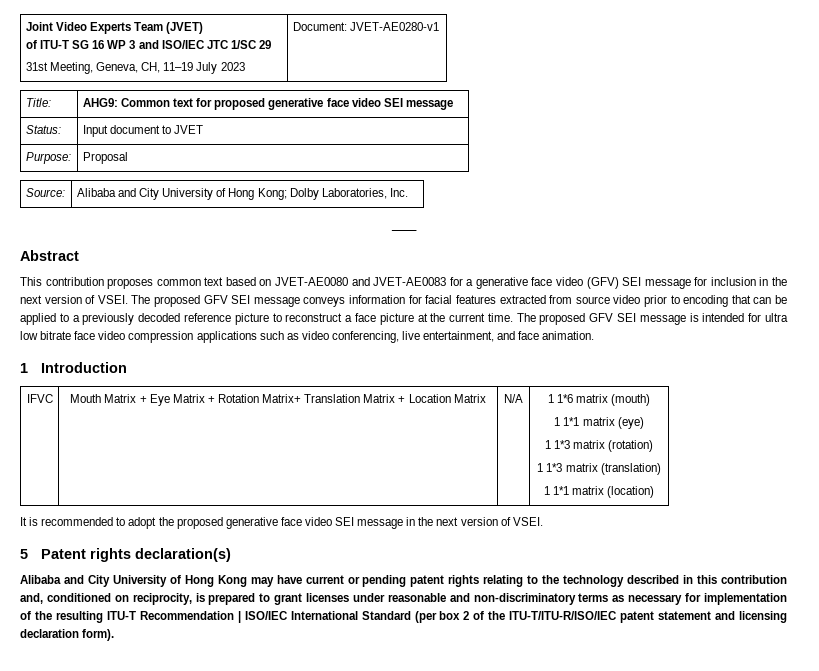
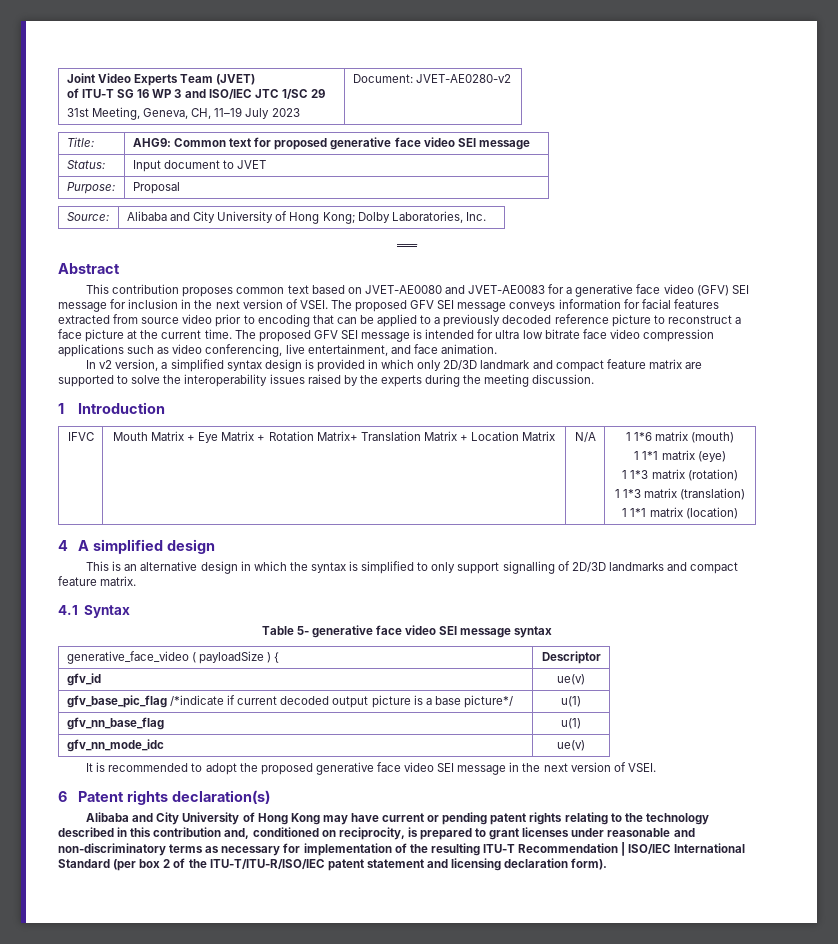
[350,22,440,31] JVET-AE0280-v1 -> [415,74,511,83] JVET-AE0280-v2
(595, 335) none -> [86,359,702,372] [58,374,595,387] // In v2 version, a simplified syntax design is provided in which only 2D/3D landmark and compact feature matrix are supported to solve the interoperability issues raised by the experts during the meeting discussion.
(655, 492) none -> [58,539,216,554] [86,561,739,574] [58,576,137,586] [58,605,130,618] [261,625,553,638] [66,651,280,664] [541,651,601,664] [66,673,101,686] [557,674,585,685] [66,695,513,708] [561,696,581,707] [66,717,164,730] [561,718,581,729] [66,739,164,752] [557,740,585,751] // 4 A simplified design // This is an alternative design in which the syntax is simplified to only support signalling of 2D/3D landmarks and compact feature matrix. // 4.1 Syntax // Table 5- generative face video SEI message syntax // generative_face_video ( payloadSize ) { | Descriptor // gfv_id | ue(v) // gfv_base_pic_flag /*indicate if current decoded output picture is a base picture*/ | u(1) // gfv_nn_base_flag | u(1) // gfv_nn_mode_idc | ue(v)
[20,549,28,559] 5 -> [58,791,67,802] 6

